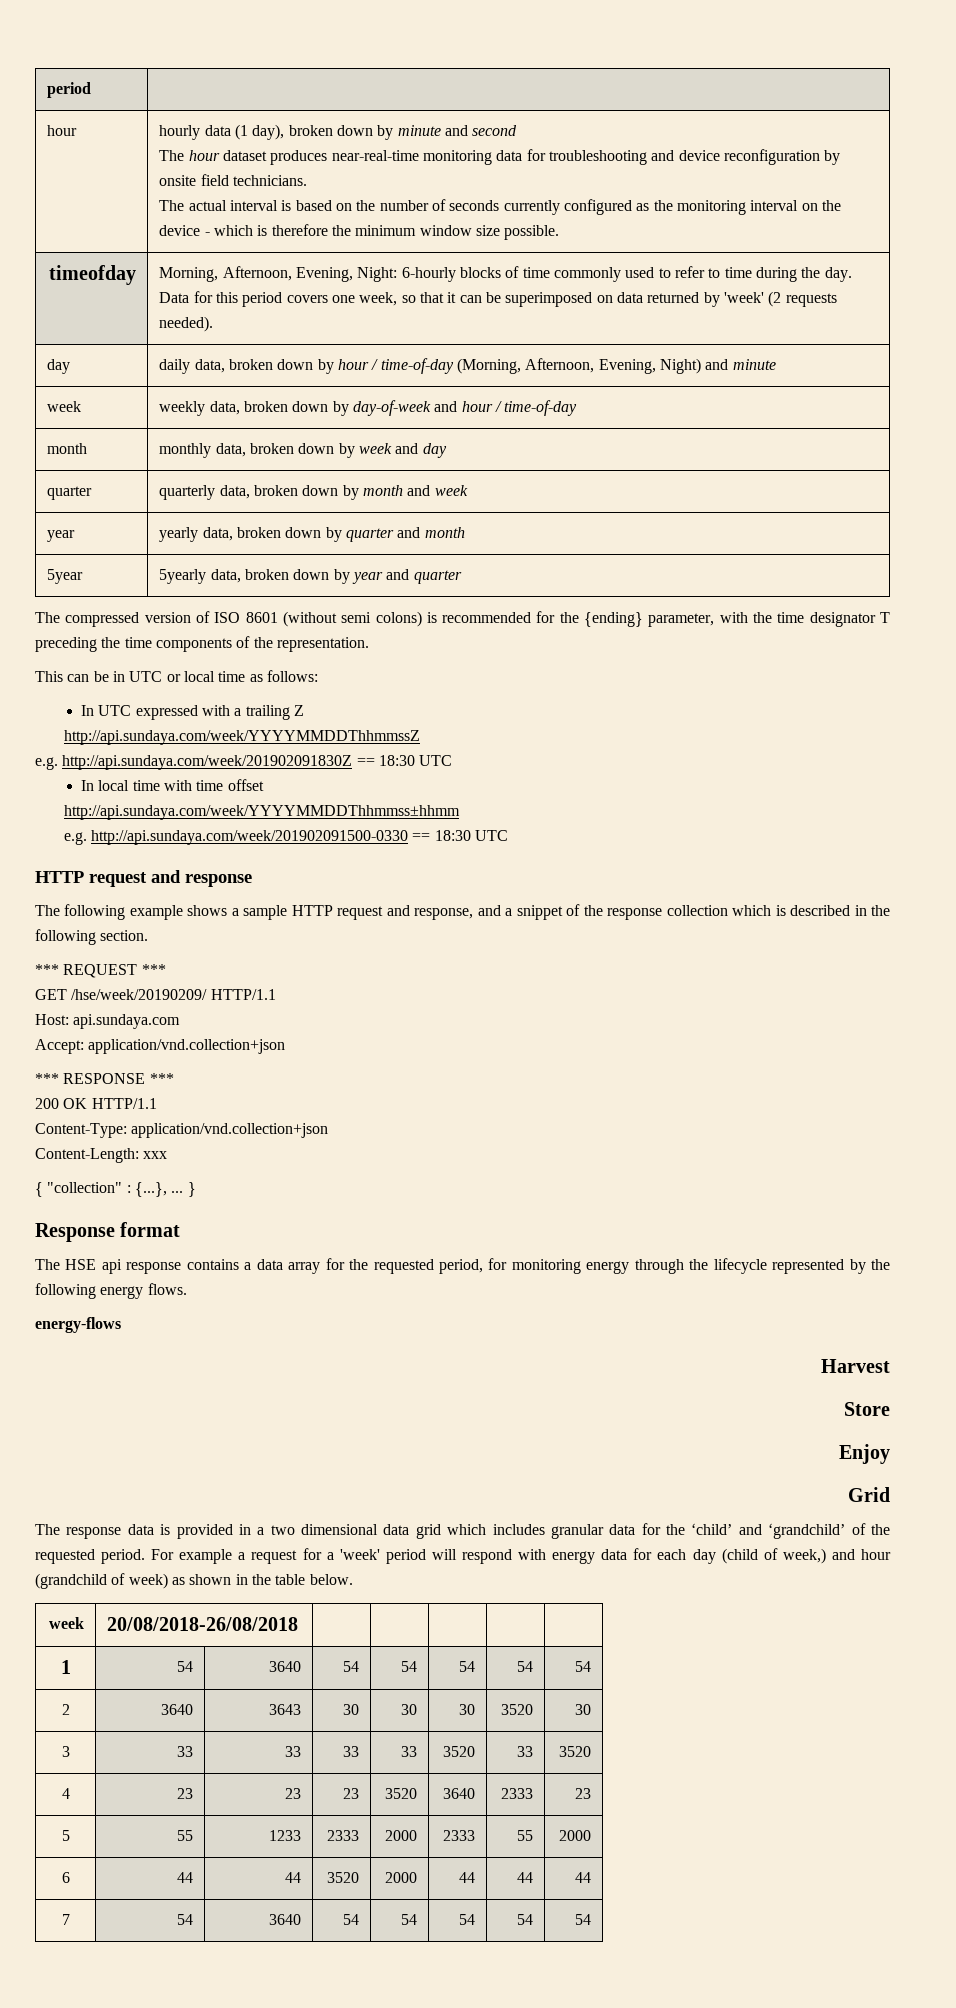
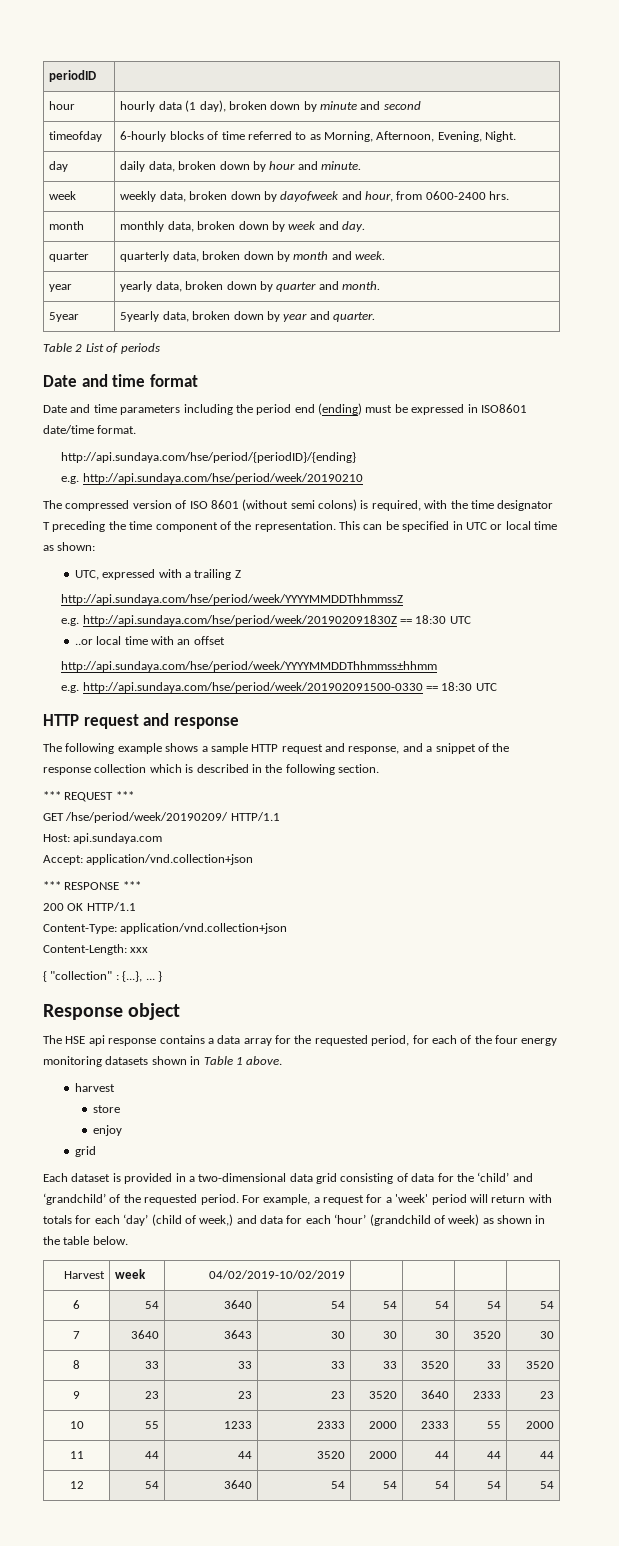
[47,82,92,98] period -> [49,70,97,82] periodID
[159,149,841,165] [159,174,308,186] [159,199,841,215] [159,224,560,240] [48,265,136,285] [159,266,852,282] [159,291,837,307] [159,316,214,332] // The hour dataset produces near-real-time monitoring data for troubleshooting and device reconfiguration by onsite field technicians. // The actual interval is based on the number of seconds currently configured as the monitoring interval on the device - which is therefore the minimum window size possible. // timeofday | Morning, Afternoon, Evening, Night: 6-hourly blocks of time commonly used to refer to time during the day. Data for this period covers one week, so that it can be superimposed on data returned by 'week' (2 requests needed). -> [49,131,103,142] [120,131,517,142] // timeofday | 6-hourly blocks of time referred to as Morning, Afternoon, Evening, Night.
[371,358,776,374] / time-of-day (Morning, Afternoon, Evening, Night) and minute -> [297,161,362,170] and minute.
[353,400,578,416] day-of-week and hour / time-of-day -> [280,191,510,202] dayofweek and hour, from 0600-2400 hrs.
[422,443,447,458] day -> [342,221,366,232] day.
[434,485,468,496] week -> [355,251,386,260] week.
[424,527,465,538] month -> [342,281,381,290] month.
[413,570,462,584] quarter -> [333,312,376,322] [43,343,160,354] [43,374,198,387] [43,403,527,415] [43,425,137,434] [61,452,357,463] [61,473,363,484] quarter. // Table 2 List of periods // Date and time format // Date and time parameters including the period end (ending) must be expressed in ISO8601 date/time format. // http://api.sundaya.com/hse/period/{periodID}/{ending} // e.g. http://api.sundaya.com/hse/period/week/20190210
[442,611,715,627] recommended for the {ending} parameter, -> [371,500,421,511] required,
[155,638,232,652] components -> [155,522,218,532] component
(369, 644) // -> (336, 526) none
(109, 676) none -> [402,521,450,532] specified
[266,670,318,682] [81,705,132,716] follows: // In UTC -> [57,542,96,551] [74,570,99,580] shown: // UTC,
[63,730,420,745] [35,755,453,770] [81,780,95,791] http://api.sundaya.com/week/YYYYMMDDThhmmssZ // e.g. http://api.sundaya.com/week/201902091830Z == 18:30 UTC // In -> [61,594,404,605] [61,615,471,626] [74,639,93,645] http://api.sundaya.com/hse/period/week/YYYYMMDDThhmmssZ // e.g. http://api.sundaya.com/hse/period/week/201902091830Z == 18:30 UTC // ..or
[196,780,224,791] time -> [177,639,191,645] an
[63,805,460,820] [63,830,408,845] http://api.sundaya.com/week/YYYYMMDDThhmmss±hhmm // e.g. http://api.sundaya.com/week/201902091500-0330 -> [61,661,438,672] [61,682,423,693] http://api.sundaya.com/hse/period/week/YYYYMMDDThhmmss±hhmm // e.g. http://api.sundaya.com/hse/period/week/201902091500-0330
[71,989,208,1000] /hse/week/20190209/ -> [65,812,229,823] /hse/period/week/20190209/
[120,1222,181,1237] format -> [128,1003,181,1020] object
[511,1258,891,1274] [35,1283,187,1299] [35,1317,121,1333] [821,1359,890,1373] [844,1402,890,1416] [839,1444,890,1464] [848,1487,890,1502] [35,1524,604,1539] monitoring energy through the lifecycle represented by the following energy flows. // energy-flows // Harvest // Store // Enjoy // Grid // The response data is provided in a two dimensional data grid which includes granular -> [431,1035,558,1046] [43,1056,283,1067] [74,1083,115,1092] [93,1105,121,1113] [93,1125,123,1136] [74,1146,96,1157] [43,1173,408,1184] each of the four energy monitoring datasets shown in Table 1 above. // harvest // store // enjoy // grid // Each dataset is provided in a two-dimensional data grid consisting of
[179,1549,233,1564] example -> [263,1194,311,1205] example,
[461,1548,716,1564] respond with energy data for each day -> [491,1194,552,1203] [43,1214,149,1226] return with totals for each ‘day’
[861,1549,892,1560] hour -> [260,1214,367,1224] data for each ‘hour’
[48,1617,84,1629] [107,1617,299,1631] [60,1660,71,1674] week | 20/08/2018-26/08/2018 | | | | | // 1 -> [63,1271,105,1279] [115,1269,147,1279] [208,1270,345,1279] [73,1300,80,1309] Harvest | week | 04/02/2019-10/02/2019 | | | | // 6
[61,1704,70,1715] 2 -> [73,1331,80,1339] 7
[61,1746,70,1757] 3 -> [73,1360,80,1369] 8
[61,1788,70,1799] 4 -> [73,1391,80,1399] 9
[61,1830,70,1841] 5 -> [69,1421,84,1429] 10
[61,1872,70,1883] 6 -> [69,1451,84,1459] 11
[61,1914,70,1925] 7 -> [69,1481,84,1489] 12

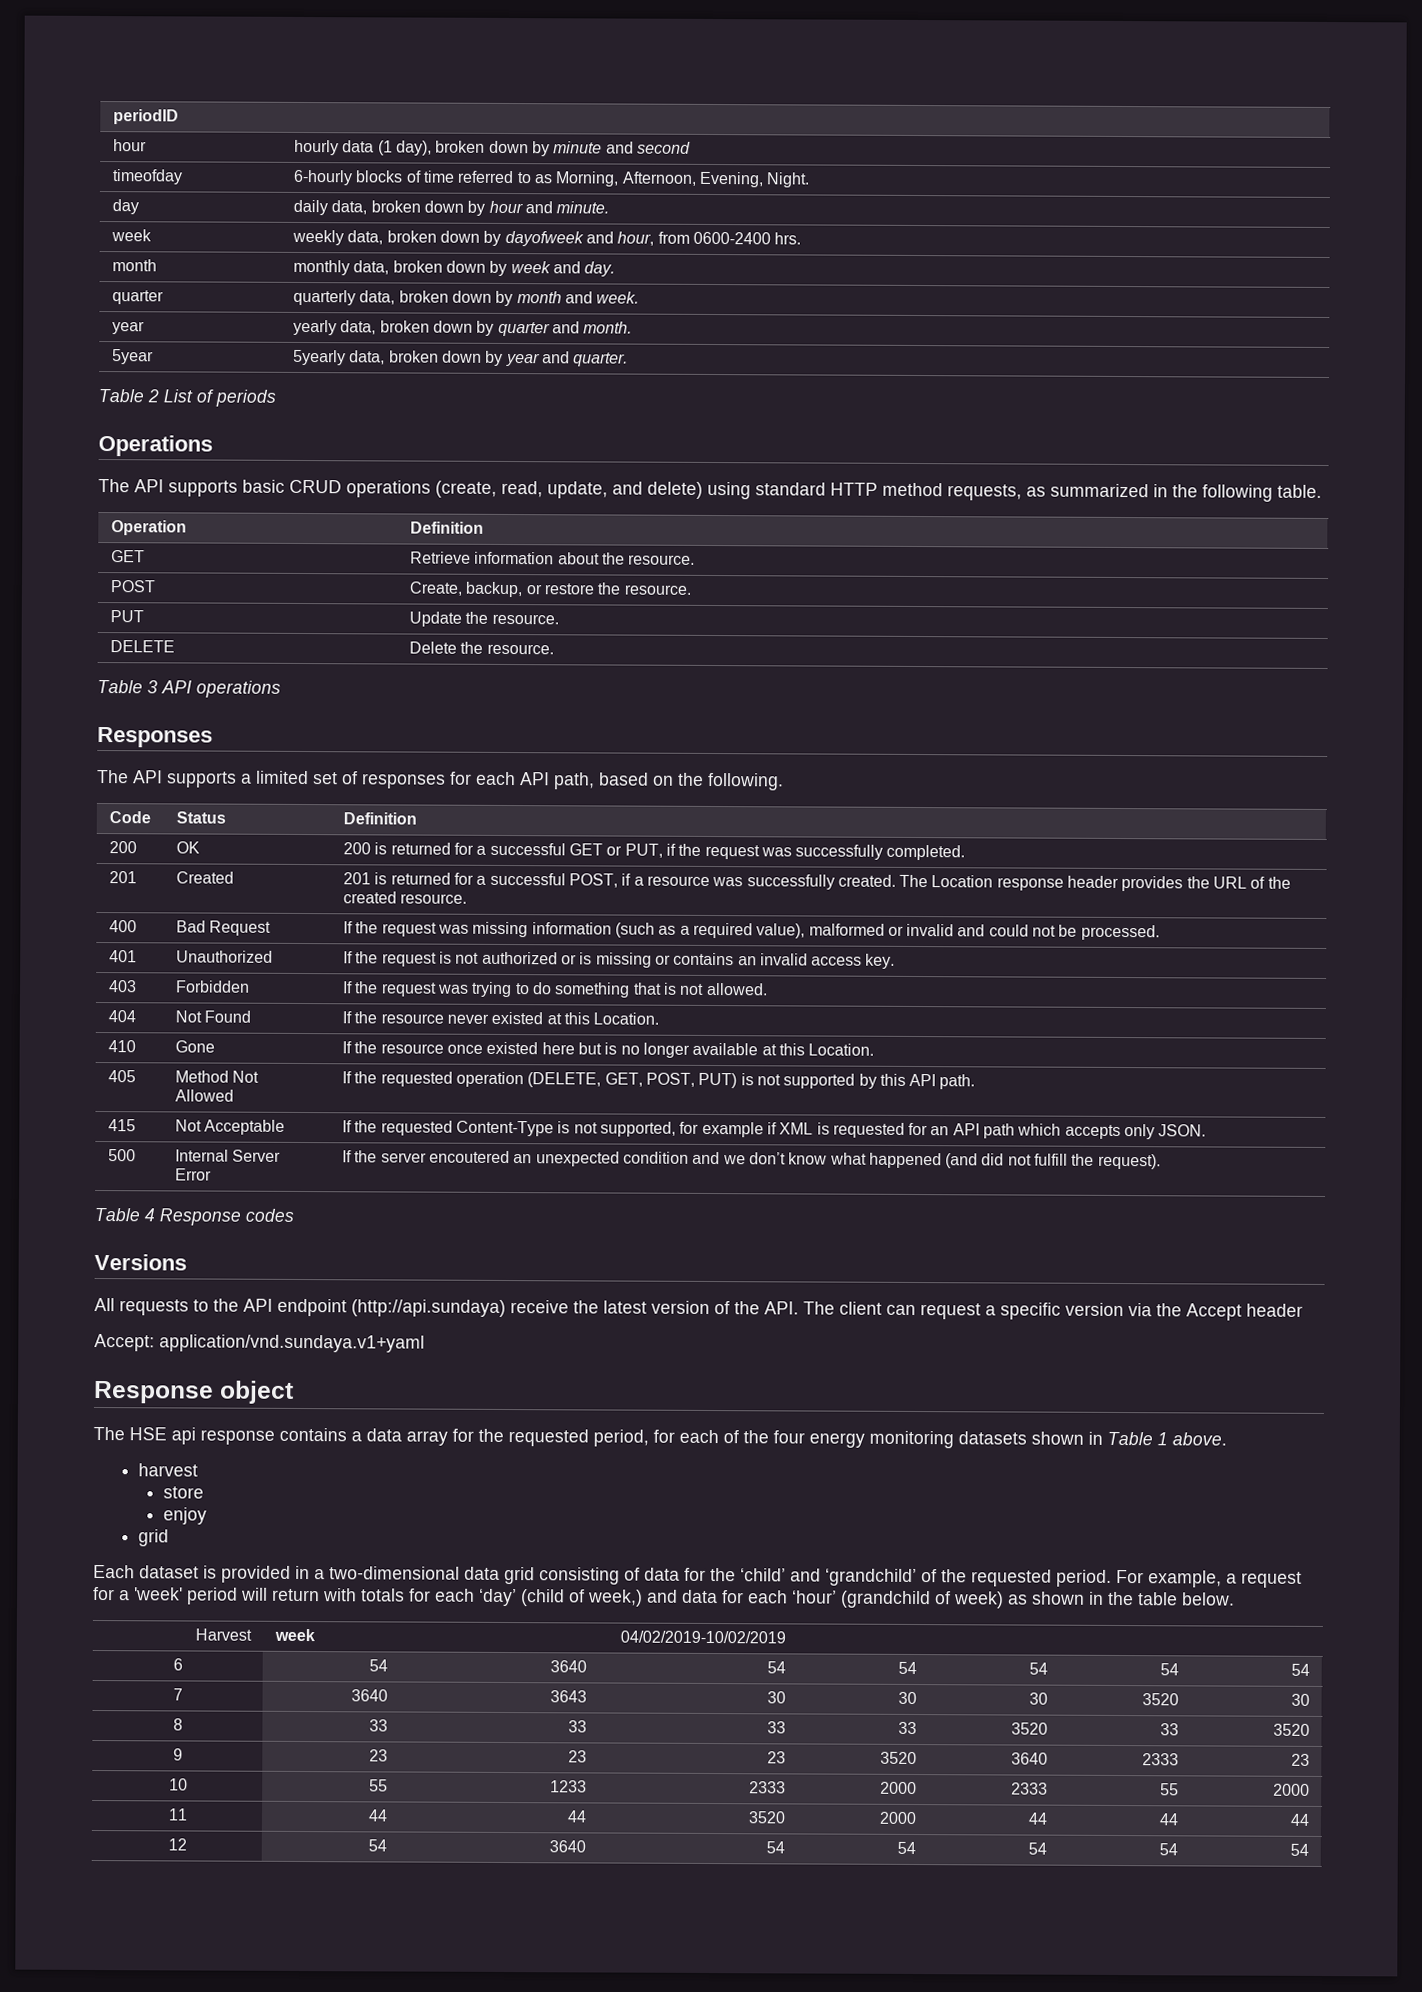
[43,374,198,387] [43,403,527,415] [43,425,137,434] [61,452,357,463] [61,473,363,484] [43,499,554,511] [43,521,557,532] [43,542,96,551] [74,569,241,580] [61,594,404,605] [61,615,471,626] [74,636,225,645] [61,661,438,672] [61,682,497,693] [43,713,239,729] [43,743,510,754] [43,764,379,775] [43,791,134,802] [43,812,280,823] [43,833,163,844] [43,854,254,865] [43,881,141,890] [43,902,136,911] [43,923,288,934] [43,944,149,955] [43,971,162,982] Date and time format // Date and time parameters including the period end (ending) must be expressed in ISO8601 date/time format. // http://api.sundaya.com/hse/period/{periodID}/{ending} // e.g. http://api.sundaya.com/hse/period/week/20190210 // The compressed version of ISO 8601 (without semi colons) is required, with the time designator T preceding the time component of the representation. This can be specified in UTC or local time as shown: // UTC, expressed with a trailing Z // http://api.sundaya.com/hse/period/week/YYYYMMDDThhmmssZ // e.g. http://api.sundaya.com/hse/period/week/201902091830Z == 18:30 UTC // ..or local time with an offset // http://api.sundaya.com/hse/period/week/YYYYMMDDThhmmss±hhmm // e.g. http://api.sundaya.com/hse/period/week/201902091500-0330 == 18:30 UTC // HTTP request and response // The following example shows a sample HTTP request and response, and a snippet of the response collection which is described in the following section. // *** REQUEST *** // GET /hse/period/week/20190209/ HTTP/1.1 // Host: api.sundaya.com // Accept: application/vnd.collection+json // *** RESPONSE *** // 200 OK HTTP/1.1 // Content-Type: application/vnd.collection+json // Content-Length: xxx // { "collection" : {...}, ... } -> [98,435,213,457] [98,479,1322,502] [110,520,187,536] [409,521,484,534] [110,550,145,563] [409,551,696,565] [109,580,156,593] [408,581,692,598] [109,610,144,623] [408,611,559,627] [109,640,175,653] [408,641,554,655] [97,679,281,698] [97,726,213,748] [97,769,784,791] [108,811,151,824] [175,811,226,824] [342,812,417,825] [108,841,137,854] [175,841,200,854] [342,842,966,861] [108,871,137,884] [175,871,234,884] [342,872,1291,892] [342,891,468,904] [108,920,137,933] [175,920,272,936] [342,921,1160,941] [108,950,137,963] [175,950,273,963] [342,951,896,969] [108,980,137,993] [175,980,250,993] [342,981,768,998] [107,1010,136,1023] [174,1010,252,1023] [341,1011,660,1025] [107,1040,136,1053] [174,1040,215,1053] [341,1041,875,1058] [107,1070,136,1083] [174,1070,260,1083] [174,1089,234,1102] [341,1071,976,1090] [107,1119,136,1132] [174,1119,286,1135] [341,1120,1207,1140] [107,1149,136,1162] [174,1149,282,1162] [174,1168,212,1181] [341,1150,1161,1170] [94,1207,294,1226] [94,1253,187,1271] [94,1297,1303,1321] [94,1333,425,1353] Operations // The API supports basic CRUD operations (create, read, update, and delete) using standard HTTP method requests, as summarized in the following table. // Operation | Definition // GET | Retrieve information about the resource. // POST | Create, backup, or restore the resource. // PUT | Update the resource. // DELETE | Delete the resource. // Table 3 API operations // Responses // The API supports a limited set of responses for each API path, based on the following. // Code | Status | Definition // 200 | OK | 200 is returned for a successful GET or PUT, if the request was successfully completed. // 201 | Created | 201 is returned for a successful POST, if a resource was successfully created. The Location response header provides the URL of the created resource. // 400 | Bad Request | If the request was missing information (such as a required value), malformed or invalid and could not be processed. // 401 | Unauthorized | If the request is not authorized or is missing or contains an invalid access key. // 403 | Forbidden | If the request was trying to do something that is not allowed. // 404 | Not Found | If the resource never existed at this Location. // 410 | Gone | If the resource once existed here but is no longer available at this Location. // 405 | Method Not Allowed | If the requested operation (DELETE, GET, POST, PUT) is not supported by this API path. // 415 | Not Acceptable | If the requested Content-Type is not supported, for example if XML is requested for an API path which accepts only JSON. // 500 | Internal Server Error | If the server encoutered an unexpected condition and we don’t know what happened (and did not fulfill the request). // Table 4 Response codes // Versions // All requests to the API endpoint (http://api.sundaya) receive the latest version of the API. The client can request a specific version via the Accept header // Accept: application/vnd.sundaya.v1+yaml

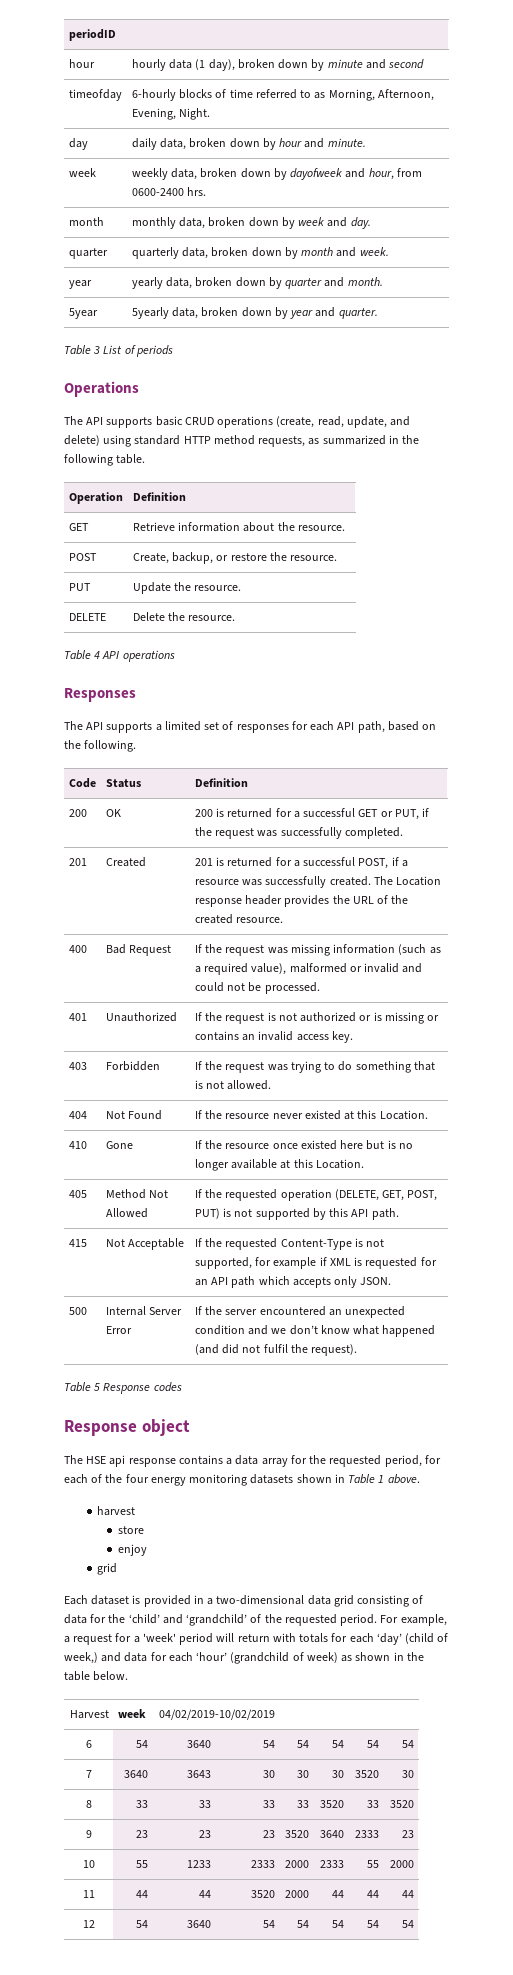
[147,389,159,403] 2 -> [93,346,101,354] 3
[147,680,158,694] 3 -> [94,651,101,659] 4
[428,1150,510,1164] encoutered -> [259,1306,326,1316] encountered
[1034,1153,1069,1166] fulfill -> [263,1344,288,1353] fulfil
[144,1208,155,1222] 4 -> [94,1383,101,1391] 5
[94,1253,187,1271] [94,1297,1303,1321] [94,1333,425,1353] // Versions // All requests to the API endpoint (http://api.sundaya) receive the latest version of the API. The client can request a specific version via the Accept header // Accept: application/vnd.sundaya.v1+yaml -> (182, 1387) none

